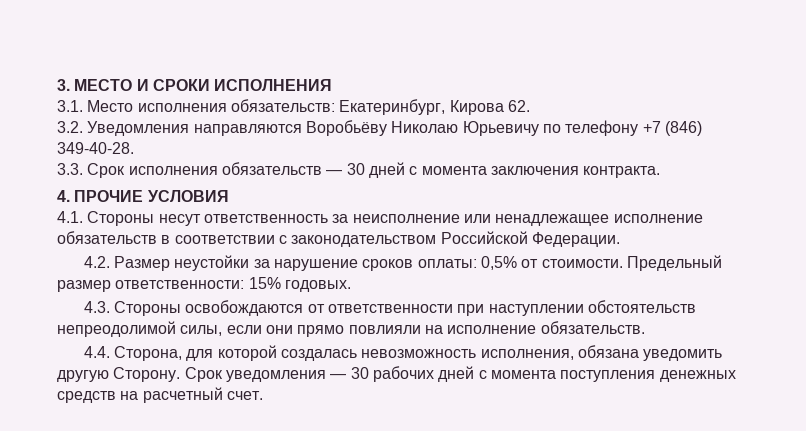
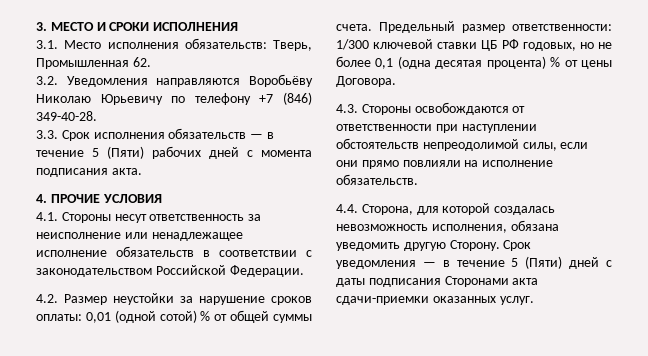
[339,99,504,115] Екатеринбург, Кирова -> [273,40,312,51] [36,58,129,69] Тверь, Промышленная
[346,162,661,178] 30 дней с момента заключения контракта. -> [266,132,274,139] [36,146,312,159] [36,168,142,177] в течение 5 (Пяти) рабочих дней с момента подписания акта.
[480,255,722,271] [57,277,351,292] 0,5% от стоимости. Предельный размер ответственности: 15% годовых. -> [85,310,312,323] [336,21,612,33] [336,39,612,51] [336,56,612,69] [336,76,396,87] 0,01 (одной сотой) % от общей суммы счета. Предельный размер ответственности: 1/300 ключевой ставки ЦБ РФ годовых, но не более 0,1 (одна десятая процента) % от цены Договора.
[350,366,736,382] [57,387,263,403] 30 рабочих дней с момента поступления денежных средств на расчетный счет. -> [442,256,612,269] [336,276,539,287] [336,296,534,305] в течение 5 (Пяти) дней с даты подписания Сторонами акта сдачи-приемки оказанных услуг.

